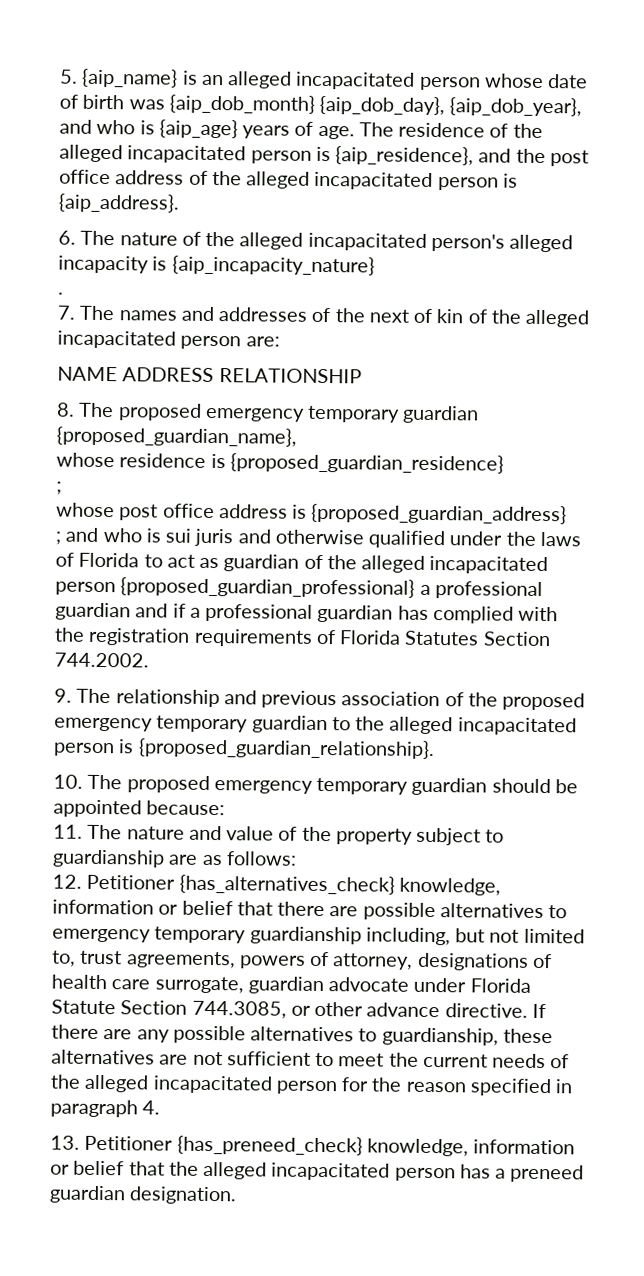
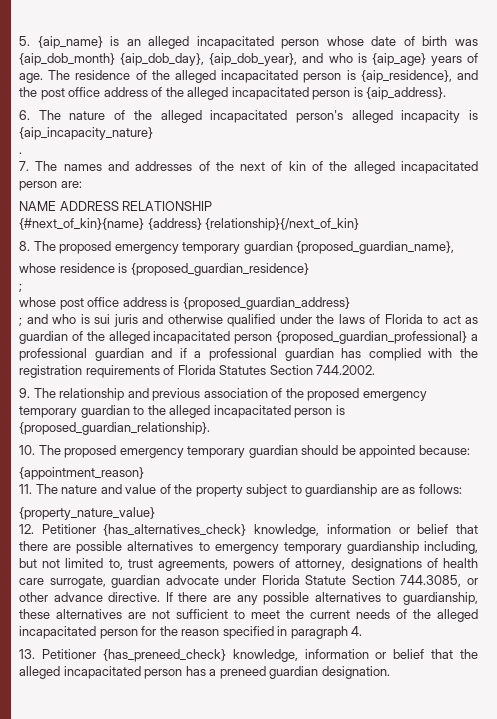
(362, 376) none -> [19,218,360,231] // {#next_of_kin}{name} {address} {relationship}{/next_of_kin}
(226, 808) none -> [19,467,144,480] // {appointment_reason}
(297, 858) none -> [19,507,155,520] // {property_nature_value}

